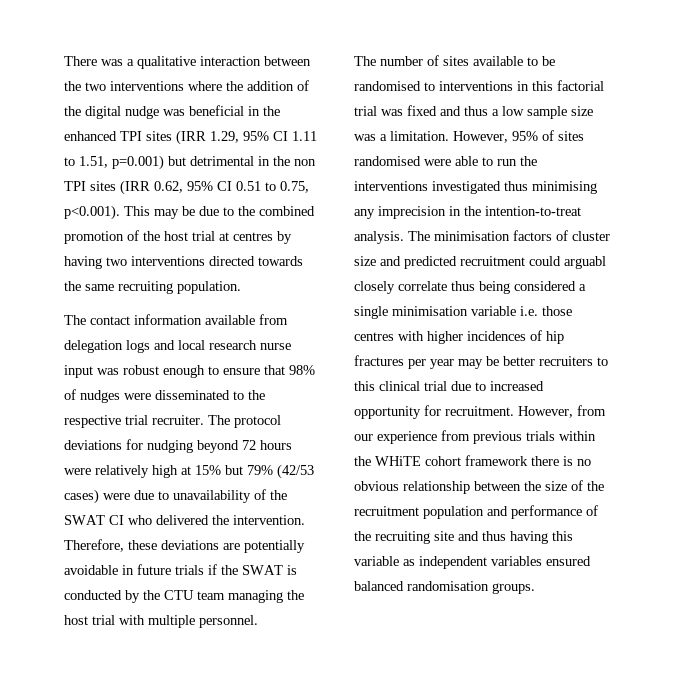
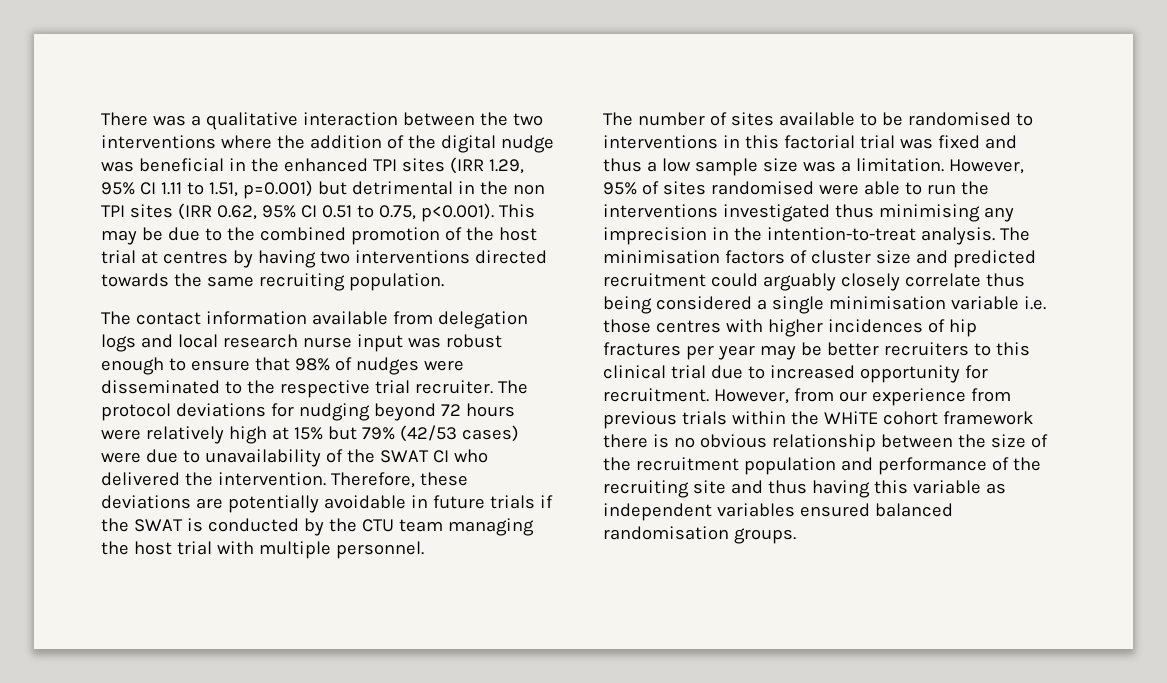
[564,256,606,269] arguabl -> [762,273,836,291] arguably

